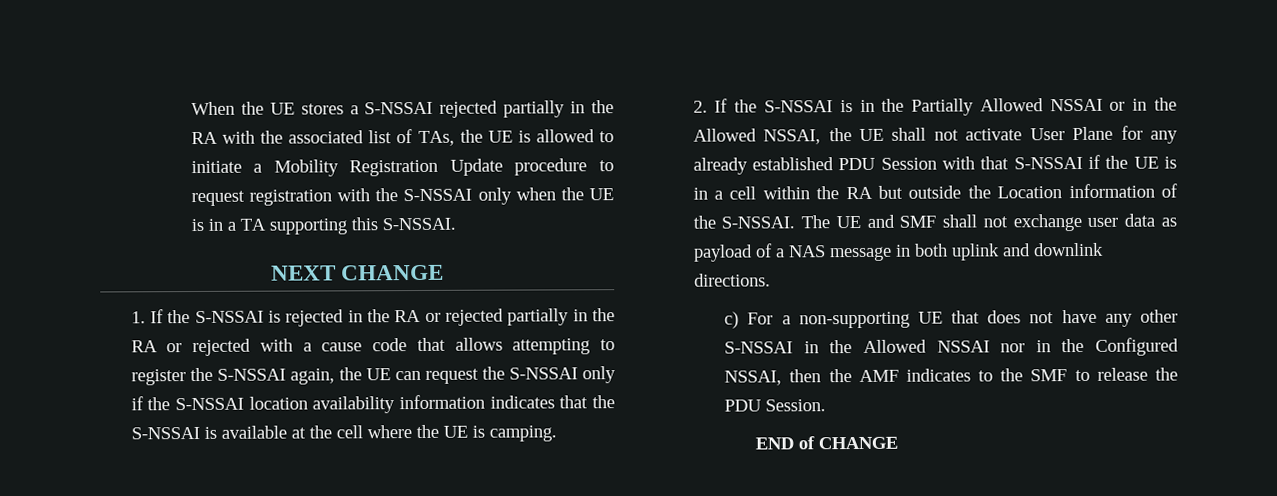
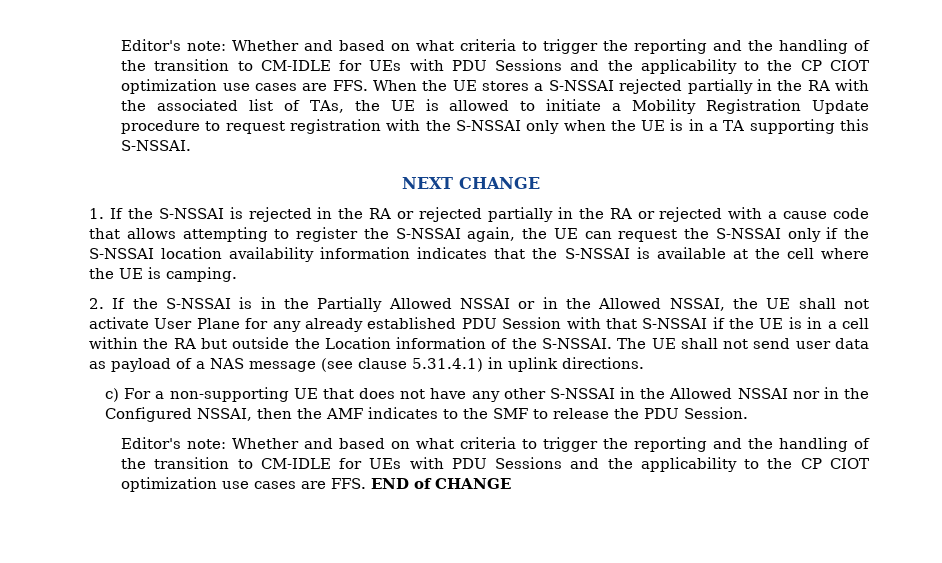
(190, 108) none -> [121,39,871,54] [121,59,870,74] [121,79,368,94] Editor's note: Whether and based on what criteria to trigger the reporting and the handling of the transition to CM-IDLE for UEs with PDU Sessions and the applicability to the CP CIOT optimization use cases are FFS.
[866,213,1082,232] and SMF shall not exchange -> [680,338,791,349] shall not send
[894,242,1104,261] in both uplink and downlink -> [321,357,559,372] (see clause 5.31.4.1) in uplink
(827, 405) none -> [121,437,871,452] [121,457,870,472] [121,477,367,492] Editor's note: Whether and based on what criteria to trigger the reporting and the handling of the transition to CM-IDLE for UEs with PDU Sessions and the applicability to the CP CIOT optimization use cases are FFS.

